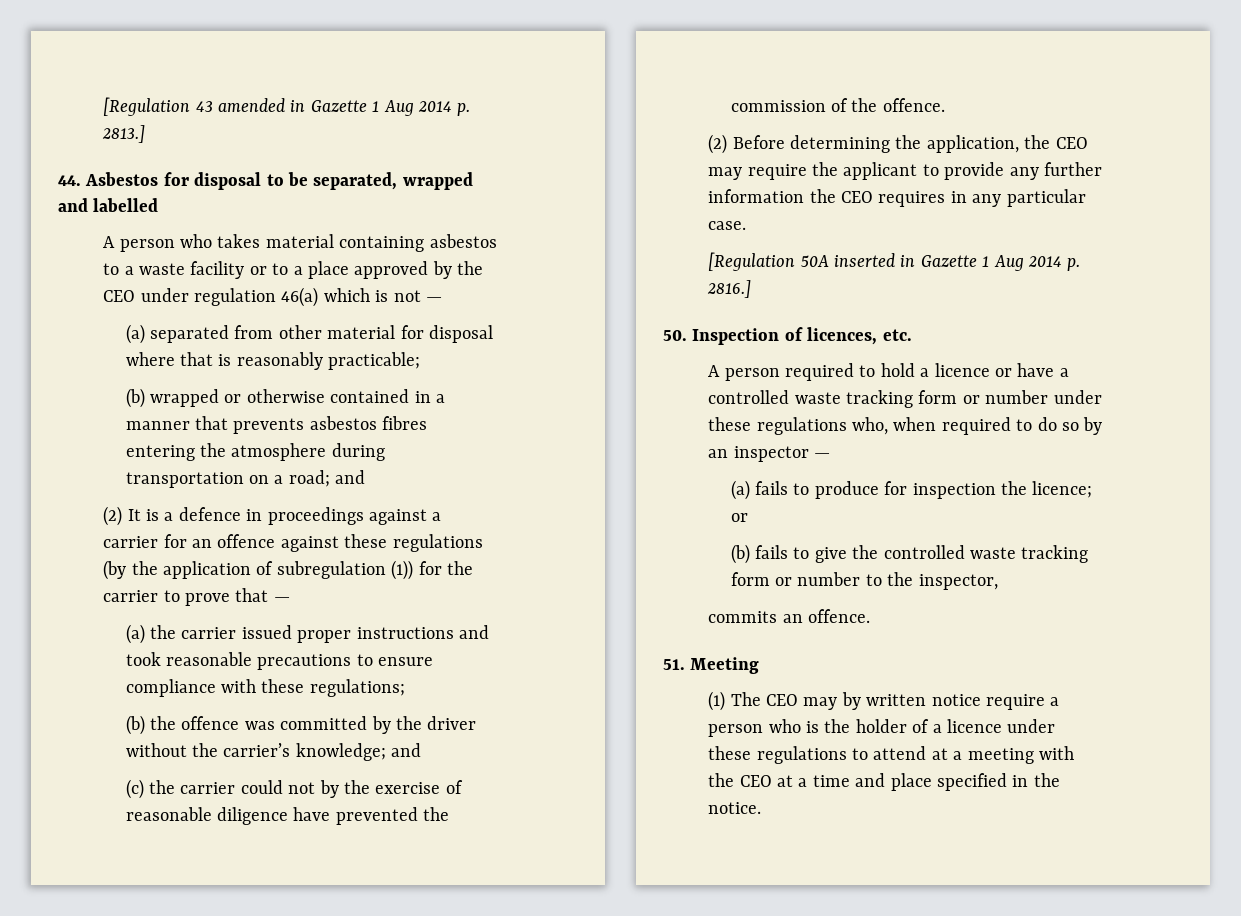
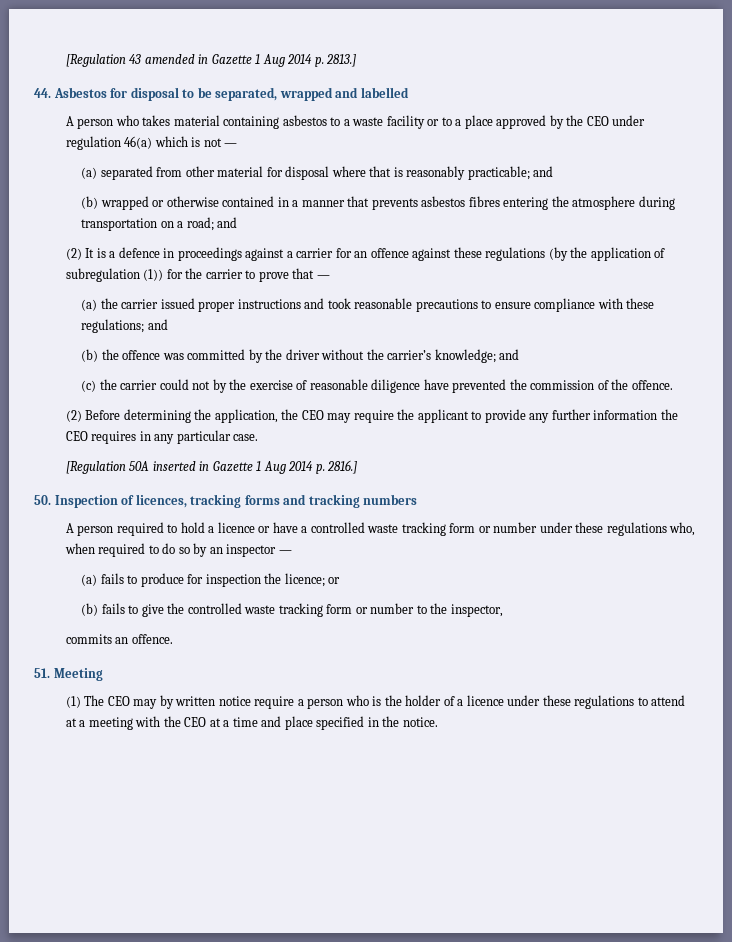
(421, 361) none -> [533,166,554,177] and
(405, 688) none -> [147,319,168,330] and
[882,329,912,341] etc. -> [190,494,418,508] tracking forms and tracking numbers

